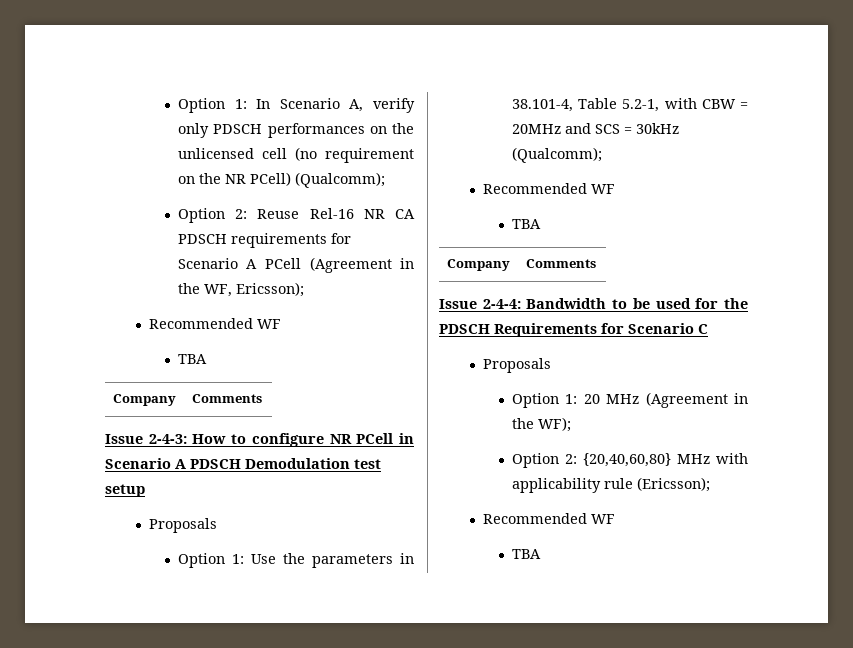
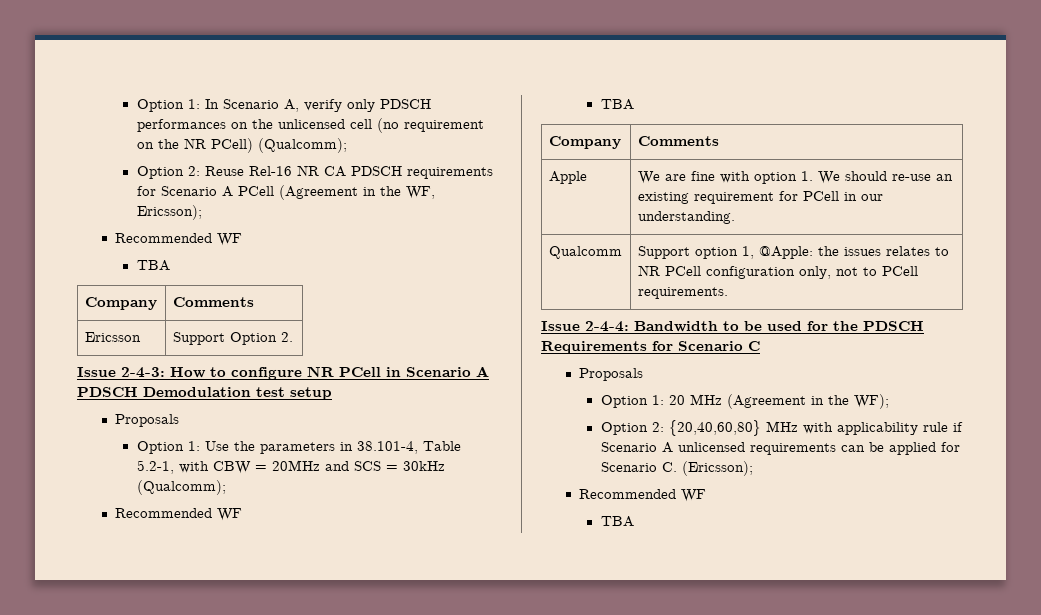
(262, 398) none -> [84,332,141,342] [172,332,293,345] // Ericsson | Support Option 2.
(596, 263) none -> [548,171,587,184] [637,171,953,184] [637,191,883,204] [637,211,735,224] [548,246,622,259] [637,246,949,259] [637,265,918,279] [637,287,728,299] // Apple | We are fine with option 1. We should re-use an existing requirement for PCell in our understanding. // Qualcomm | Support option 1, @Apple: the issues relates to NR PCell configuration only, not to PCell requirements.
(633, 483) none -> [952,422,963,432] [600,442,960,455] [600,462,677,472] if Scenario A unlicensed requirements can be applied for Scenario C.

